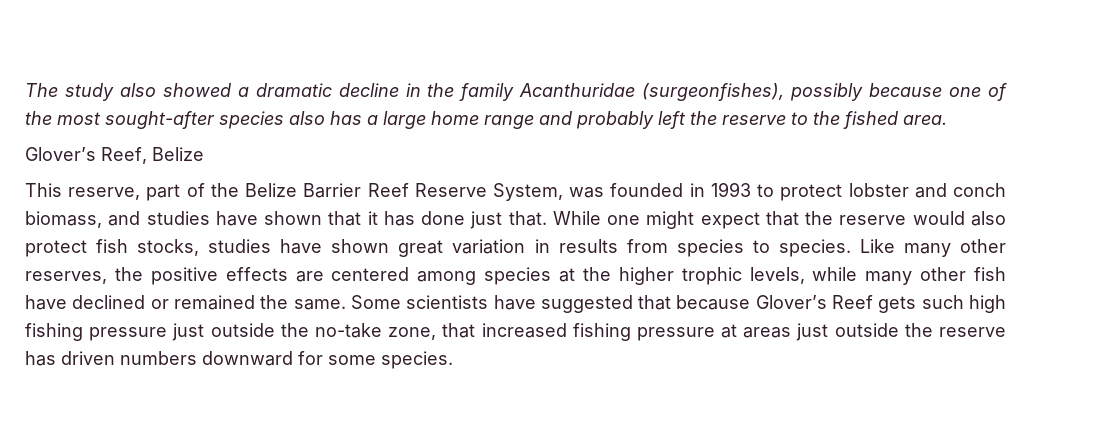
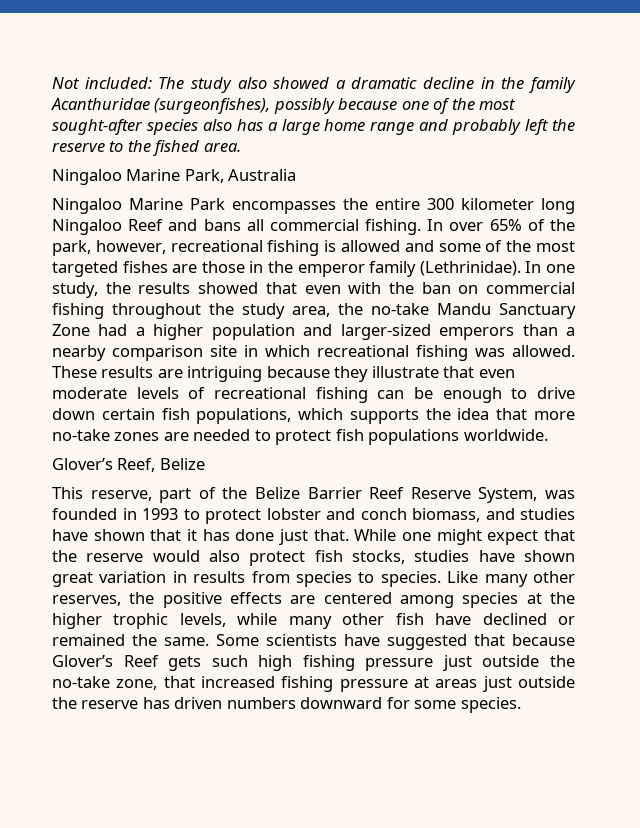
(25, 90) none -> [52,77,152,89] Not included:
(947, 120) none -> [52,169,297,185] [52,198,575,214] [52,219,575,235] [52,240,576,256] [52,261,576,277] [52,282,575,298] [52,303,576,319] [52,324,576,340] [52,345,575,361] [52,366,515,382] [52,387,576,403] [52,408,575,424] [52,429,548,445] // Ningaloo Marine Park, Australia // Ningaloo Marine Park encompasses the entire 300 kilometer long Ningaloo Reef and bans all commercial fishing. In over 65% of the park, however, recreational fishing is allowed and some of the most targeted fishes are those in the emperor family (Lethrinidae). In one study, the results showed that even with the ban on commercial fishing throughout the study area, the no-take Mandu Sanctuary Zone had a higher population and larger-sized emperors than a nearby comparison site in which recreational fishing was allowed. These results are intriguing because they illustrate that even moderate levels of recreational fishing can be enough to drive down certain fish populations, which supports the idea that more no-take zones are needed to protect fish populations worldwide.

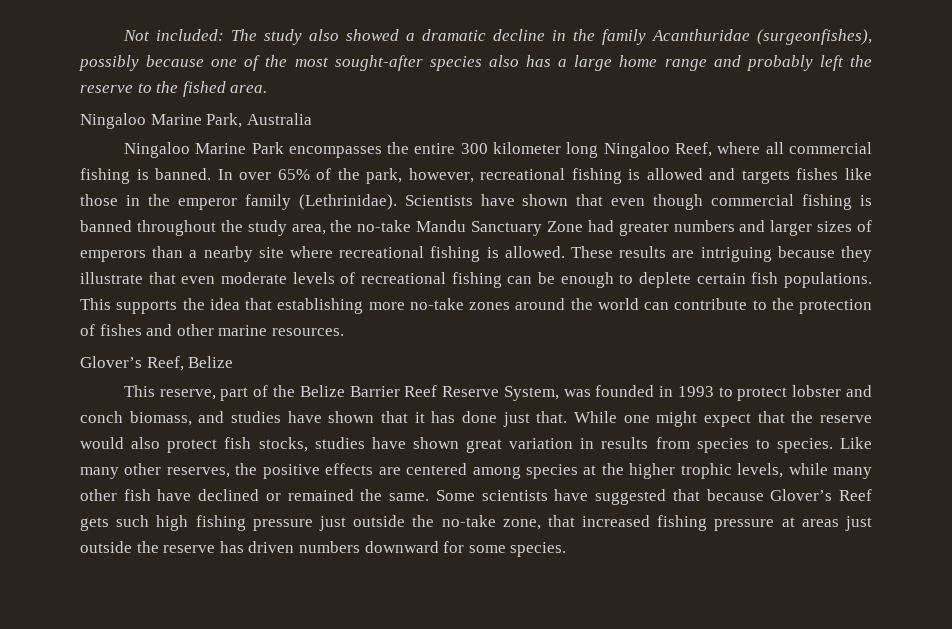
[128,219,422,235] Reef and bans all commercial fishing. -> [675,142,872,157] [80,168,212,184] Reef, where all commercial fishing is banned.
[438,240,576,252] [52,261,198,277] some of the most targeted fishes are -> [741,168,872,184] targets fishes like
[525,261,576,273] [52,282,575,298] [52,303,104,319] In one study, the results showed that even with the ban on commercial fishing -> [404,194,873,210] [80,220,132,232] Scientists have shown that even though commercial fishing is banned
[135,324,576,340] [52,345,505,361] a higher population and larger-sized emperors than a nearby comparison site in which recreational fishing was -> [618,220,872,236] [80,246,499,262] greater numbers and larger sizes of emperors than a nearby site where recreational fishing is
[537,387,576,399] [52,408,344,424] drive down certain fish populations, which -> [639,272,872,288] [80,298,111,310] deplete certain fish populations. This
(528, 414) none -> [277,298,364,314] establishing
[163,429,548,445] are needed to protect fish populations worldwide. -> [515,298,872,314] [80,324,344,336] around the world can contribute to the protection of fishes and other marine resources.

